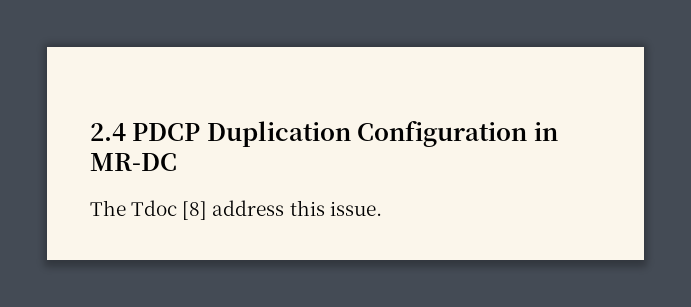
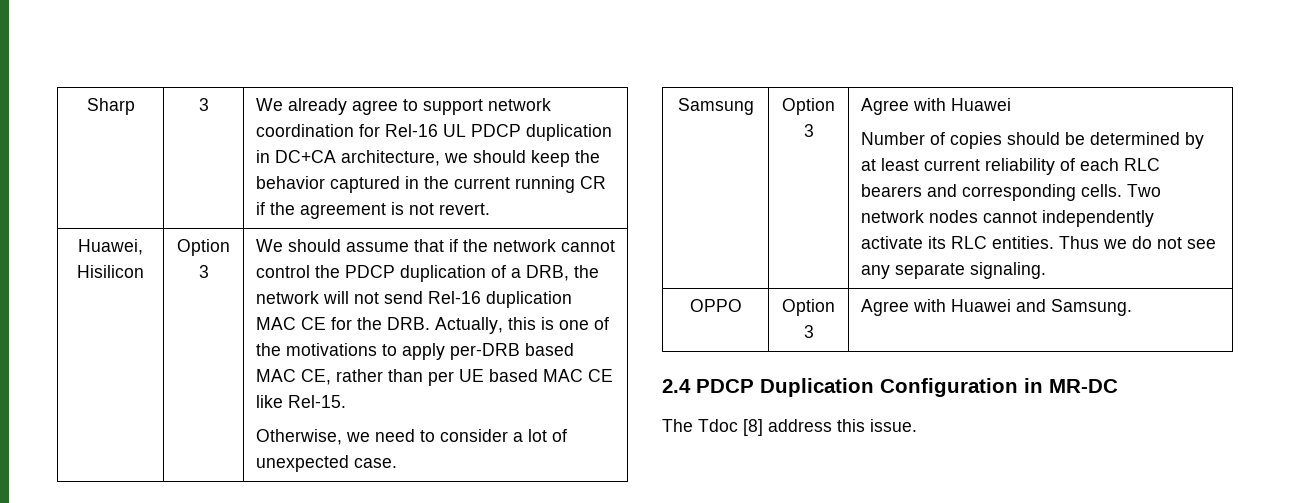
(90, 132) none -> [86,98,135,115] [198,98,209,111] [255,98,551,115] [255,124,612,141] [255,150,600,167] [255,176,606,193] [255,202,490,219] [78,239,143,255] [77,265,144,278] [177,239,230,256] [198,265,209,278] [255,239,615,252] [255,265,599,282] [255,291,572,308] [255,317,609,334] [255,343,574,360] [255,369,613,386] [255,395,346,408] [255,429,567,445] [255,455,397,472] [677,98,754,115] [782,98,835,115] [803,124,814,137] [860,98,1011,115] [860,132,1204,149] [860,158,1160,175] [860,184,1161,201] [860,210,1154,227] [860,236,1216,249] [860,262,1046,279] [689,299,742,312] [782,299,835,316] [803,325,814,338] [860,299,1132,316] Sharp | 3 | We already agree to support network coordination for Rel-16 UL PDCP duplication in DC+CA architecture, we should keep the behavior captured in the current running CR if the agreement is not revert. // Huawei, Hisilicon | Option 3 | We should assume that if the network cannot control the PDCP duplication of a DRB, the network will not send Rel-16 duplication MAC CE for the DRB. Actually, this is one of the motivations to apply per-DRB based MAC CE, rather than per UE based MAC CE like Rel-15. // Otherwise, we need to consider a lot of unexpected case. // Samsung | Option 3 | Agree with Huawei // Number of copies should be determined by at least current reliability of each RLC bearers and corresponding cells. Two network nodes cannot independently activate its RLC entities. Thus we do not see any separate signaling. // OPPO | Option 3 | Agree with Huawei and Samsung. //

